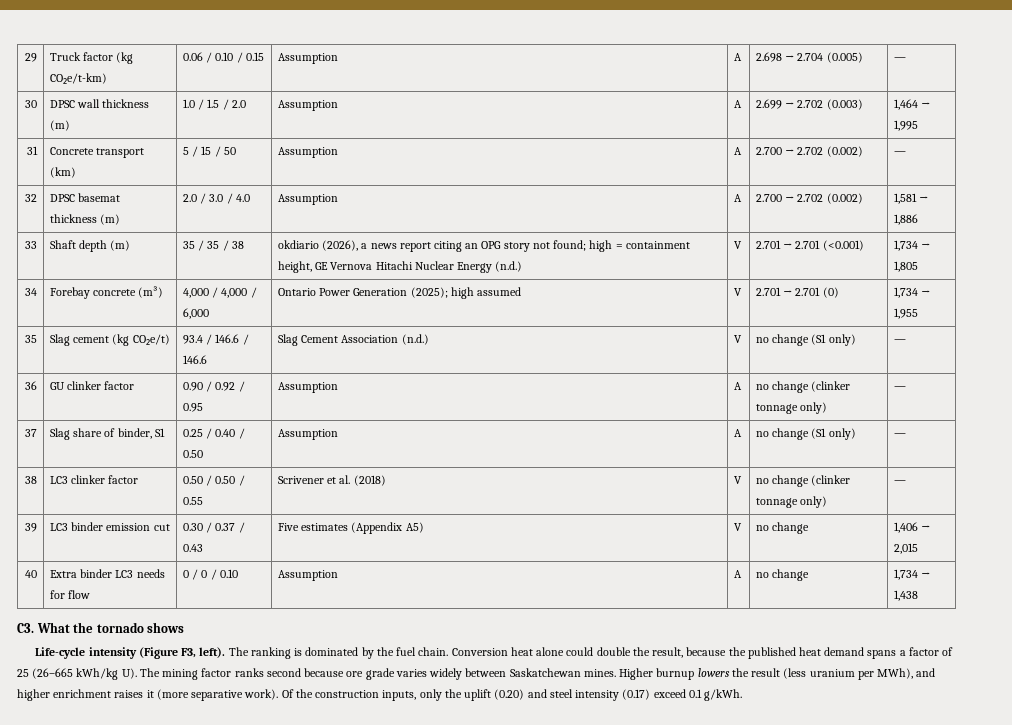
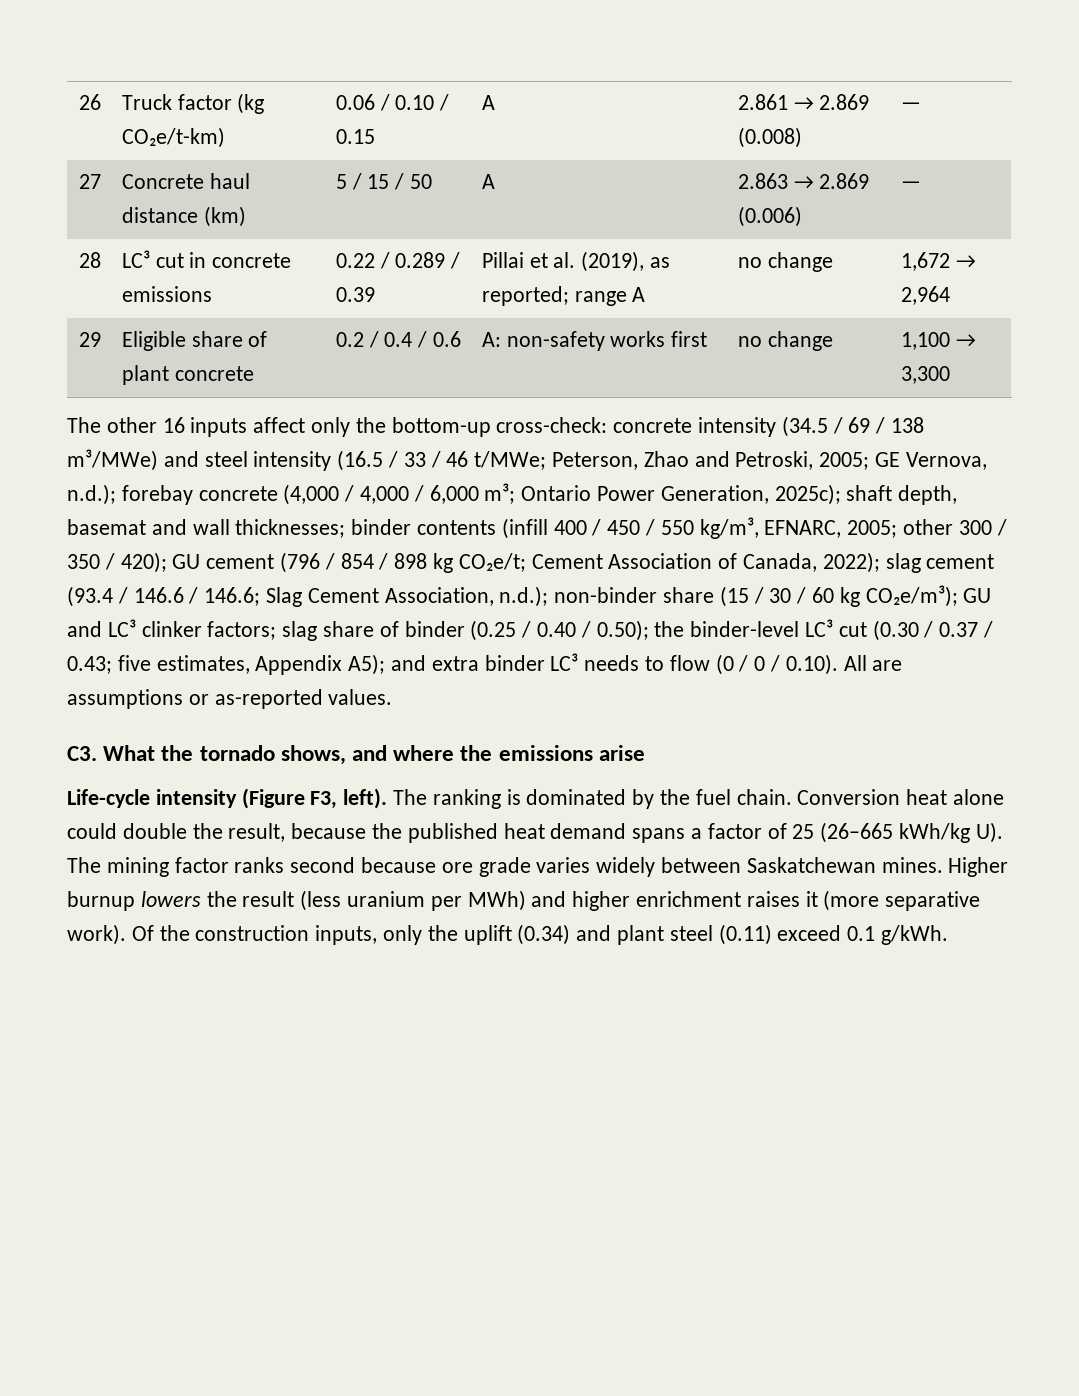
[25,53,38,62] 29 -> [79,94,102,110] 26
[277,53,338,64] [733,53,742,61] [755,52,863,63] [893,57,906,61] [25,100,38,108] [49,99,150,108] [49,120,70,131] [182,99,246,110] [277,100,338,111] [733,100,742,108] [755,99,863,110] [893,99,931,110] [893,120,918,131] [27,146,39,155] | Assumption | A | 2.698 → 2.704 (0.005) | — // 30 | DPSC wall thickness (m) | 1.0 / 1.5 / 2.0 | Assumption | A | 2.699 → 2.702 (0.003) | 1,464 → 1,995 // 31 -> [481,95,495,110] [737,94,870,110] [737,127,802,148] [900,102,921,110] [79,174,102,189] | A | 2.861 → 2.869 (0.008) | — // 27
[96,148,145,158] transport -> [209,173,250,189] [121,207,198,223] haul distance
[277,147,338,158] [733,147,742,155] [755,146,863,157] [893,151,906,155] [25,194,38,202] [49,193,121,202] [49,214,121,225] [182,193,250,204] [277,194,338,205] [733,194,742,202] [755,193,863,204] [893,193,929,204] [893,214,918,225] [25,241,38,249] [49,240,131,252] [182,240,244,251] [277,240,690,252] [277,261,523,273] [733,241,742,249] [755,240,864,251] [893,240,931,251] [893,261,918,272] [25,288,38,296] [49,286,164,299] [182,287,257,298] [182,308,209,319] [277,287,521,299] [733,288,742,296] [755,287,839,298] [893,287,931,298] [893,308,918,319] [25,335,38,343] [49,334,170,346] [182,334,249,345] [182,355,207,364] [277,334,429,346] [733,335,742,343] [755,334,856,346] [893,339,906,343] [25,381,38,390] [49,381,135,390] [182,381,245,392] [182,403,203,412] [277,382,338,393] [733,382,742,390] [755,381,851,393] [755,402,828,414] [893,386,906,390] [25,429,38,437] [49,428,165,440] [182,428,245,439] [182,450,203,458] [277,429,338,440] [733,429,742,437] [755,428,856,440] [893,433,906,437] [25,476,38,484] [49,475,139,484] [182,475,245,486] [182,497,203,505] [277,475,386,486] [733,476,742,484] [755,475,851,487] [755,496,828,508] [893,480,906,484] [25,523,38,532] [49,522,170,531] [182,522,245,533] [182,544,203,552] [277,522,424,534] [733,523,742,531] [755,522,810,534] [893,522,931,533] [893,543,918,554] [25,570,38,578] [49,569,165,578] [49,590,91,599] [182,569,238,580] [277,570,338,581] [733,570,742,578] [755,569,810,581] [893,569,931,580] [893,590,918,601] [17,622,185,633] | Assumption | A | 2.700 → 2.702 (0.002) | — // 32 | DPSC basemat thickness (m) | 2.0 / 3.0 / 4.0 | Assumption | A | 2.700 → 2.702 (0.002) | 1,581 → 1,886 // 33 | Shaft depth (m) | 35 / 35 / 38 | okdiario (2026), a news report citing an OPG story not found; high = containment height, GE Vernova Hitachi Nuclear Energy (n.d.) | V | 2.701 → 2.701 (<0.001) | 1,734 → 1,805 // 34 | Forebay concrete (m³) | 4,000 / 4,000 / 6,000 | Ontario Power Generation (2025); high assumed | V | 2.701 → 2.701 (0) | 1,734 → 1,955 // 35 | Slag cement (kg CO₂e/t) | 93.4 / 146.6 / 146.6 | Slag Cement Association (n.d.) | V | no change (S1 only) | — // 36 | GU clinker factor | 0.90 / 0.92 / 0.95 | Assumption | A | no change (clinker tonnage only) | — // 37 | Slag share of binder, S1 | 0.25 / 0.40 / 0.50 | Assumption | A | no change (S1 only) | — // 38 | LC3 clinker factor | 0.50 / 0.50 / 0.55 | Scrivener et al. (2018) | V | no change (clinker tonnage only) | — // 39 | LC3 binder emission cut | 0.30 / 0.37 / 0.43 | Five estimates (Appendix A5) | V | no change | 1,406 → 2,015 // 40 | Extra binder LC3 needs for flow | 0 / 0 / 0.10 | Assumption | A | no change | 1,734 → 1,438 // C3. What the tornado shows -> [481,174,495,189] [737,173,870,189] [737,206,802,227] [900,181,921,189] [79,252,102,268] [121,250,292,268] [121,286,212,302] [335,252,461,269] [335,287,375,302] [481,251,670,272] [481,286,646,306] [737,252,833,272] [900,252,976,271] [900,286,950,305] [79,332,102,347] [121,331,268,351] [121,365,254,385] [335,331,461,348] [481,331,708,351] [737,331,833,351] [900,332,976,350] [900,366,950,384] [67,416,925,437] [67,449,987,471] [67,483,958,505] [67,517,1007,539] [67,552,995,573] [67,585,992,607] [67,619,994,641] [67,653,903,675] [67,689,393,709] [67,745,645,765] | A | 2.863 → 2.869 (0.006) | — // 28 | LC³ cut in concrete emissions | 0.22 / 0.289 / 0.39 | Pillai et al. (2019), as reported; range A | no change | 1,672 → 2,964 // 29 | Eligible share of plant concrete | 0.2 / 0.4 / 0.6 | A: non-safety works first | no change | 1,100 → 3,300 // The other 16 inputs affect only the bottom-up cross-check: concrete intensity (34.5 / 69 / 138 m³/MWe) and steel intensity (16.5 / 33 / 46 t/MWe; Peterson, Zhao and Petroski, 2005; GE Vernova, n.d.); forebay concrete (4,000 / 4,000 / 6,000 m³; Ontario Power Generation, 2025c); shaft depth, basemat and wall thicknesses; binder contents (infill 400 / 450 / 550 kg/m³, EFNARC, 2005; other 300 / 350 / 420); GU cement (796 / 854 / 898 kg CO₂e/t; Cement Association of Canada, 2022); slag cement (93.4 / 146.6 / 146.6; Slag Cement Association, n.d.); non-binder share (15 / 30 / 60 kg CO₂e/m³); GU and LC³ clinker factors; slag share of binder (0.25 / 0.40 / 0.50); the binder-level LC³ cut (0.30 / 0.37 / 0.43; five estimates, Appendix A5); and extra binder LC³ needs to flow (0 / 0 / 0.10). All are assumptions or as-reported values. // C3. What the tornado shows, and where the emissions arise
[877,668,914,679] MWh), -> [467,890,526,911] MWh)
[494,689,651,701] (0.20) and steel intensity (0.17) -> [517,924,772,945] (0.34) and plant steel (0.11)

